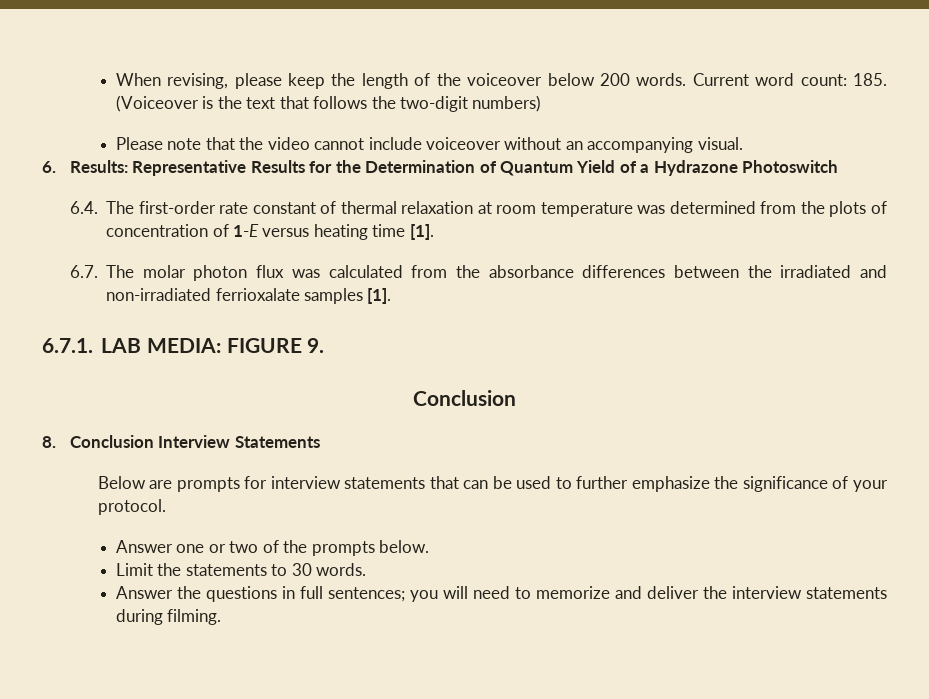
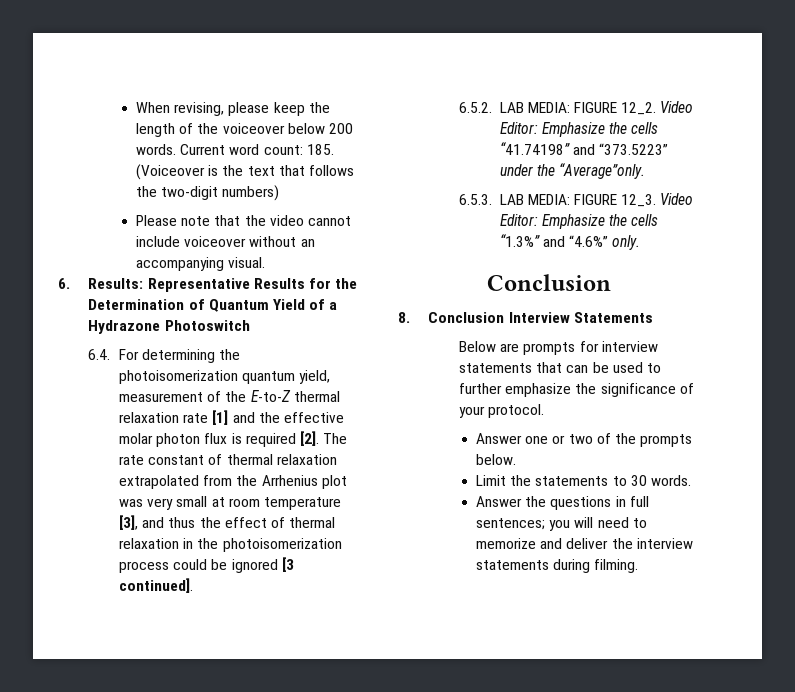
[106,201,216,214] The first-order -> [118,349,241,363] [118,370,331,384] [118,390,340,402] [118,410,344,425] [118,431,348,447] For determining the photoisomerization quantum yield, measurement of the E-to-Z thermal relaxation rate [1] and the effective molar photon flux is required [2]. The
[477,201,887,217] [106,224,434,240] [69,265,887,281] [106,288,392,304] [42,338,325,353] at room temperature was determined from the plots of concentration of 1-E versus heating time [1]. // 6.7. The molar photon flux was calculated from the absorbance differences between the irradiated and non-irradiated ferrioxalate samples [1]. // 6.7.1. LAB MEDIA: FIGURE 9. -> [118,475,347,489] [118,496,341,510] [118,515,336,530] [118,538,342,552] [118,557,294,573] [118,578,193,593] [458,101,694,115] [499,122,659,137] [499,142,669,155] [499,163,646,179] [458,193,694,207] [499,214,659,229] [499,234,641,250] extrapolated from the Arrhenius plot was very small at room temperature [3], and thus the effect of thermal relaxation in the photoisomerization process could be ignored [3 continued]. // 6.5.2. LAB MEDIA: FIGURE 12_2. Video Editor: Emphasize the cells “41.74198” and “373.5223” under the “Average”only. // 6.5.3. LAB MEDIA: FIGURE 12_3. Video Editor: Emphasize the cells “1.3%” and “4.6%” only.

